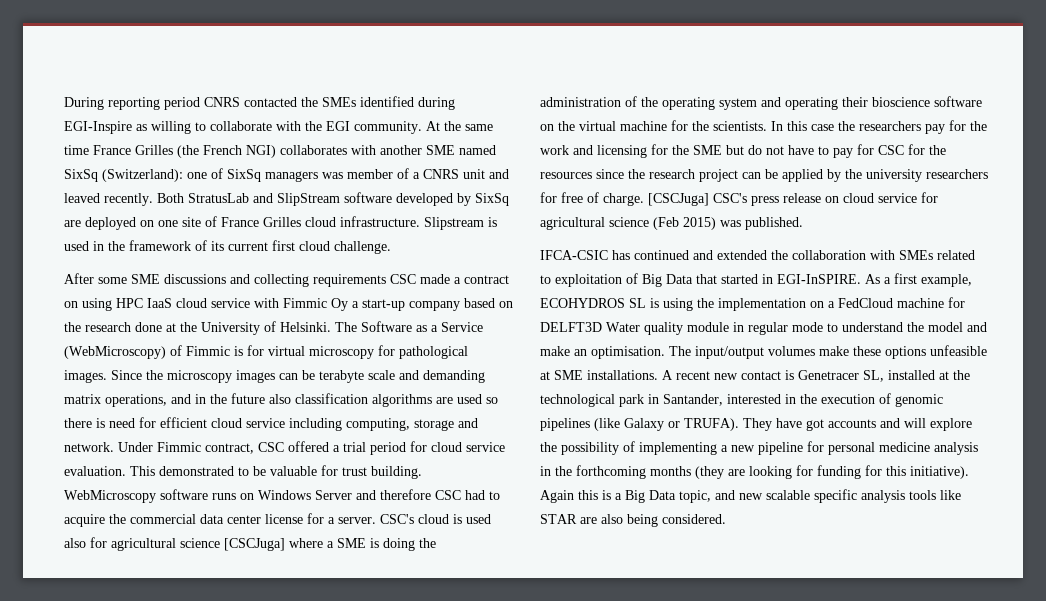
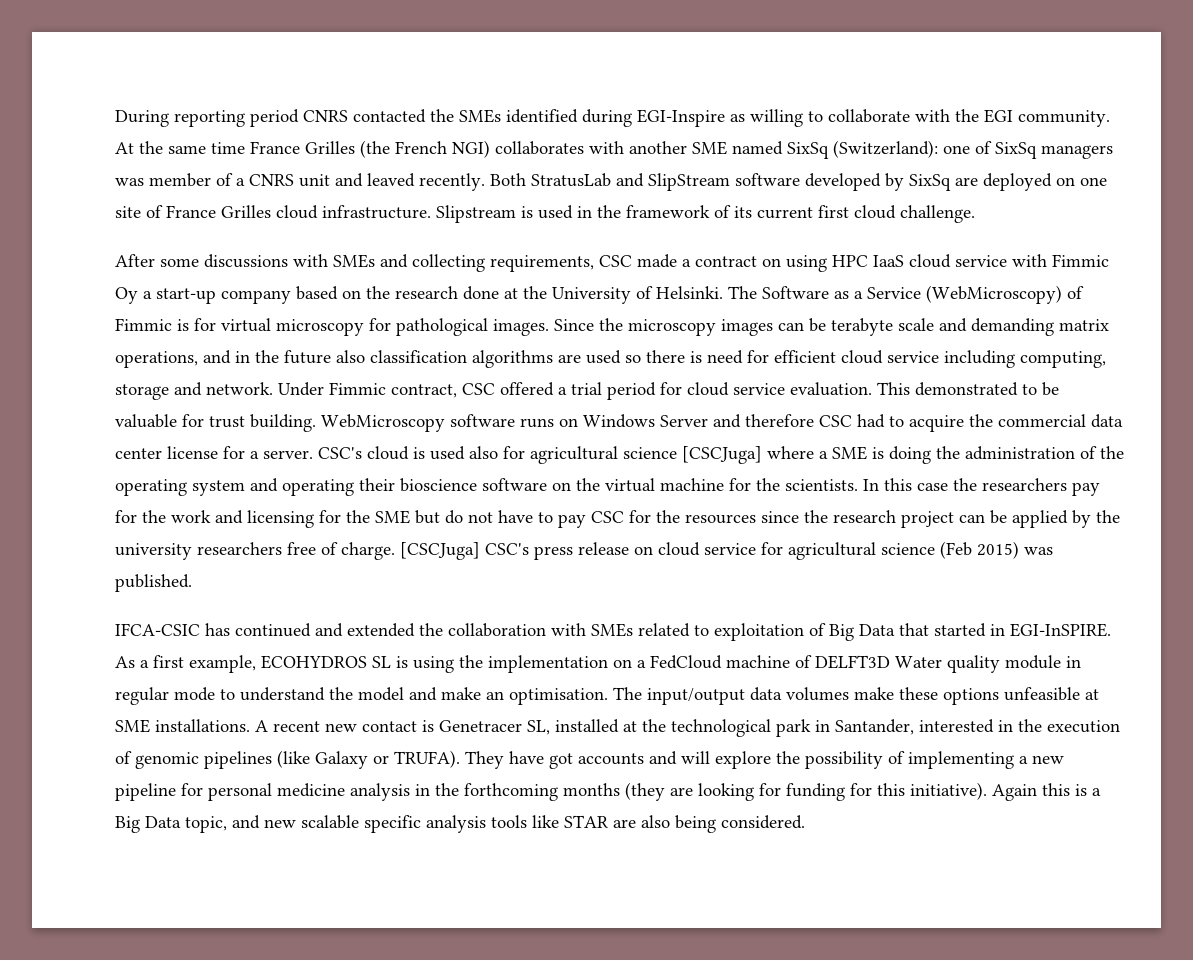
[131,274,226,284] SME discussions -> [204,254,375,268] discussions with SMEs
[313,274,386,287] requirements -> [490,255,594,272] requirements,
[857,144,874,155] for -> (586, 521) none
[540,192,557,203] for -> (282, 548) none
[948,297,965,308] for -> [795,655,812,668] of
(764, 352) none -> [750,687,782,701] data

